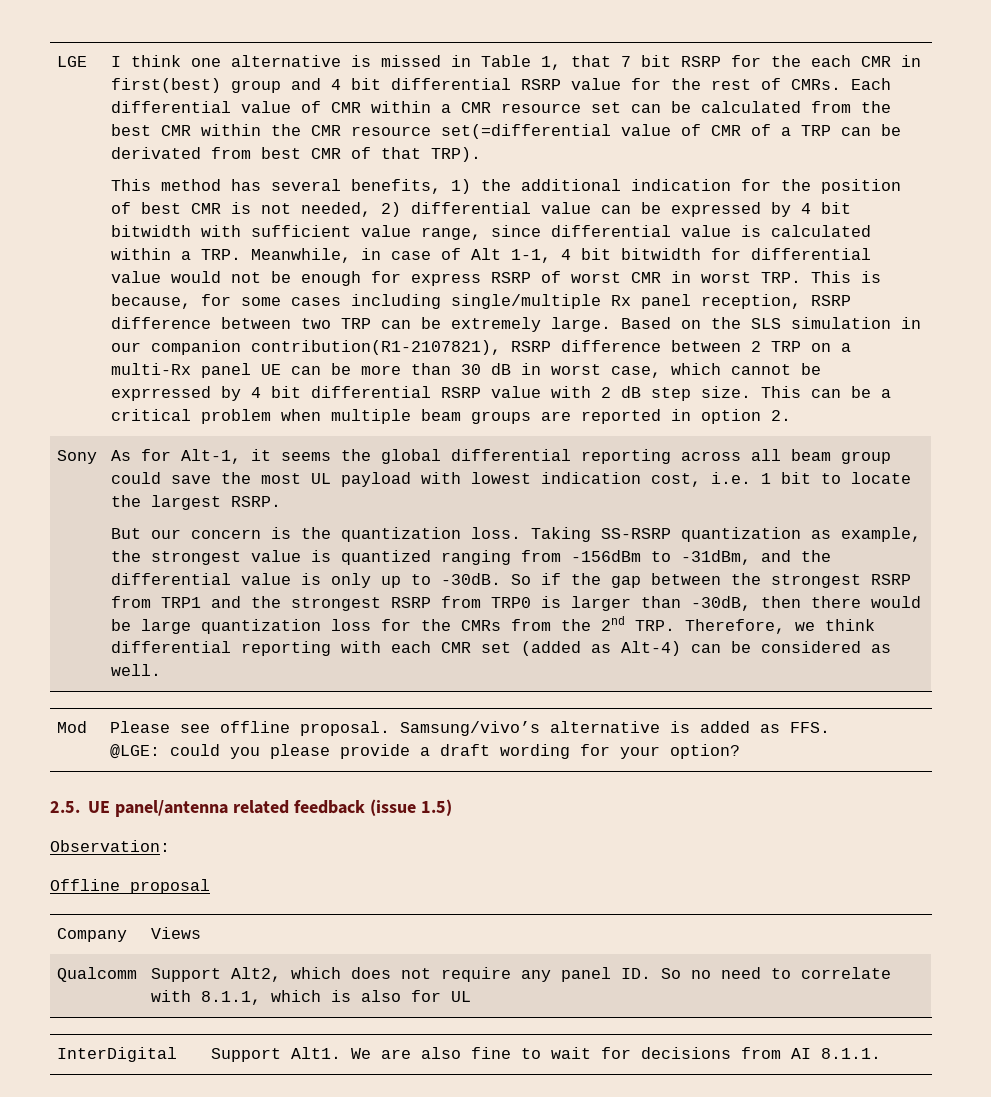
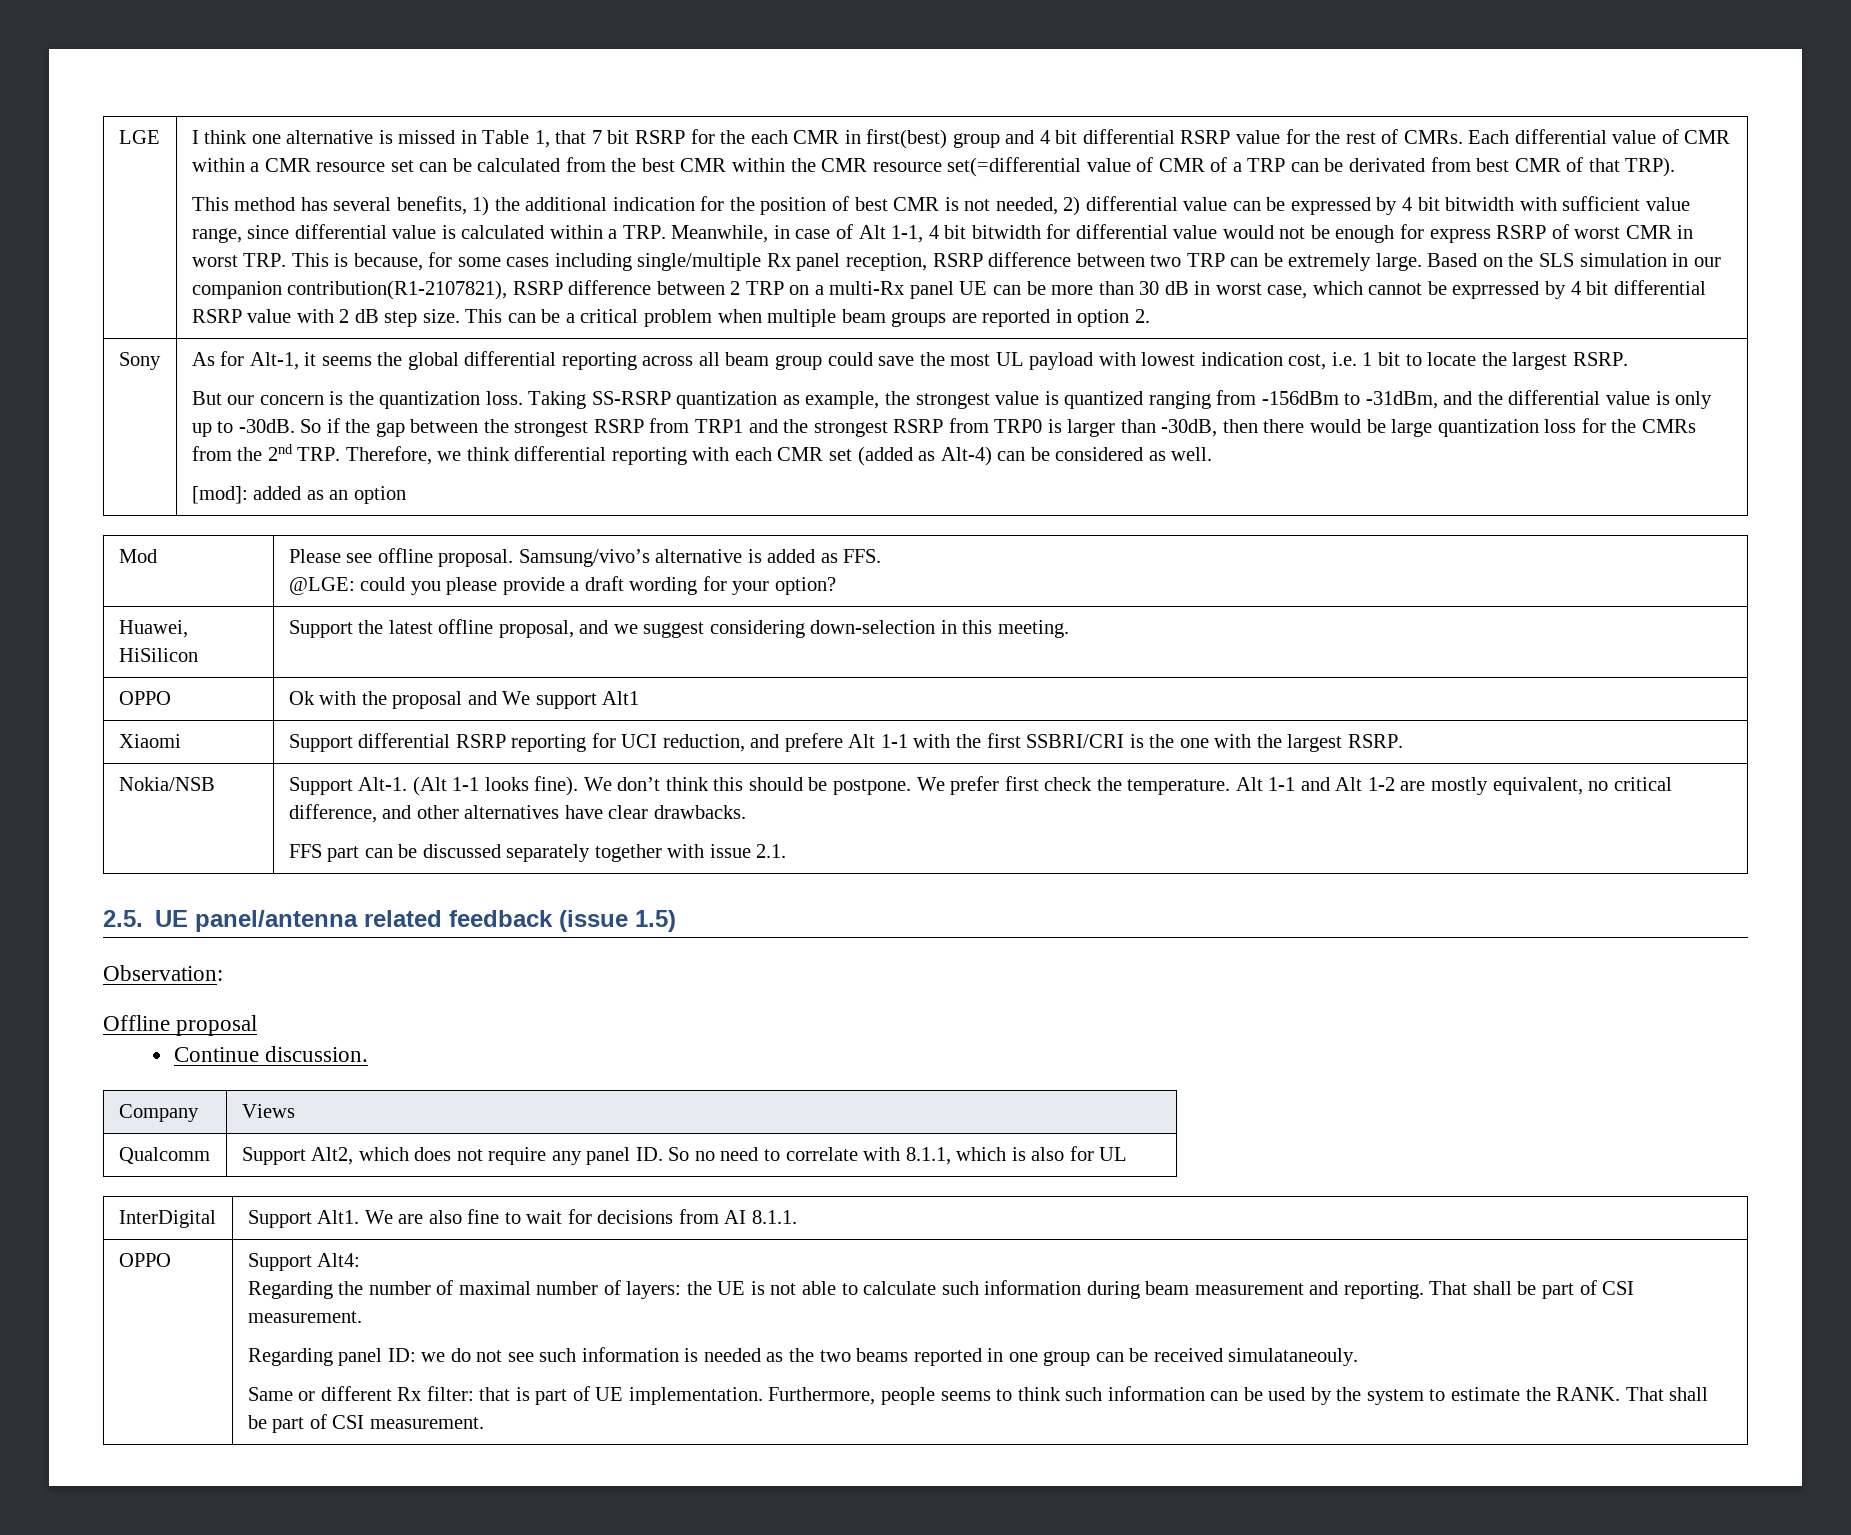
(161, 670) none -> [191,486,406,504] // [mod]: added as an option
(740, 751) none -> [118,620,188,638] [118,648,198,662] [288,619,1070,638] [118,691,171,705] [288,691,640,709] [118,734,181,748] [288,733,1403,752] [118,777,215,791] [288,776,1672,796] [288,804,746,823] [288,844,787,862] // Huawei, HiSilicon | Support the latest offline proposal, and we suggest considering down-selection in this meeting. // OPPO | Ok with the proposal and We support Alt1 // Xiaomi | Support differential RSRP reporting for UCI reduction, and prefere Alt 1-1 with the first SSBRI/CRI is the one with the largest RSRP. // Nokia/NSB | Support Alt-1. (Alt 1-1 looks fine). We don’t think this should be postpone. We prefer first check the temperature. Alt 1-1 and Alt 1-2 are mostly equivalent, no critical difference, and other alternatives have clear drawbacks. // FFS part can be discussed separately together with issue 2.1.
(210, 886) none -> [173,1046,368,1062] // Continue discussion.
(881, 1053) none -> [118,1253,171,1267] [247,1253,361,1271] [247,1280,1635,1299] [247,1311,362,1323] [247,1347,1359,1366] [247,1386,1709,1405] [247,1414,484,1433] // OPPO | Support Alt4: // Regarding the number of maximal number of layers: the UE is not able to calculate such information during beam measurement and reporting. That shall be part of CSI measurement. // Regarding panel ID: we do not see such information is needed as the two beams reported in one group can be received simulataneouly. // Same or different Rx filter: that is part of UE implementation. Furthermore, people seems to think such information can be used by the system to estimate the RANK. That shall be part of CSI measurement.

